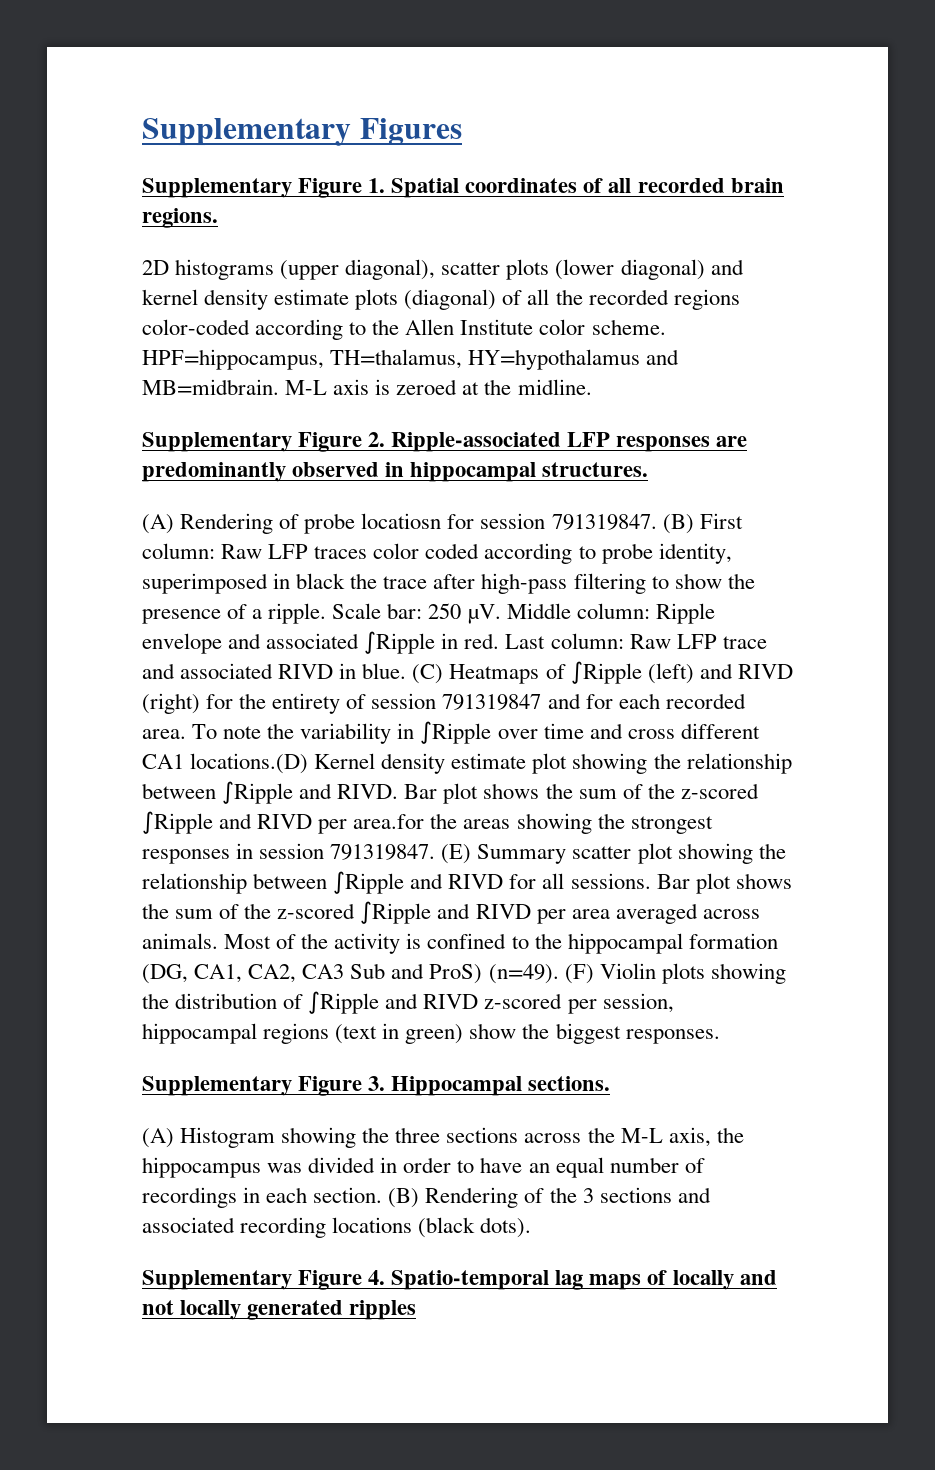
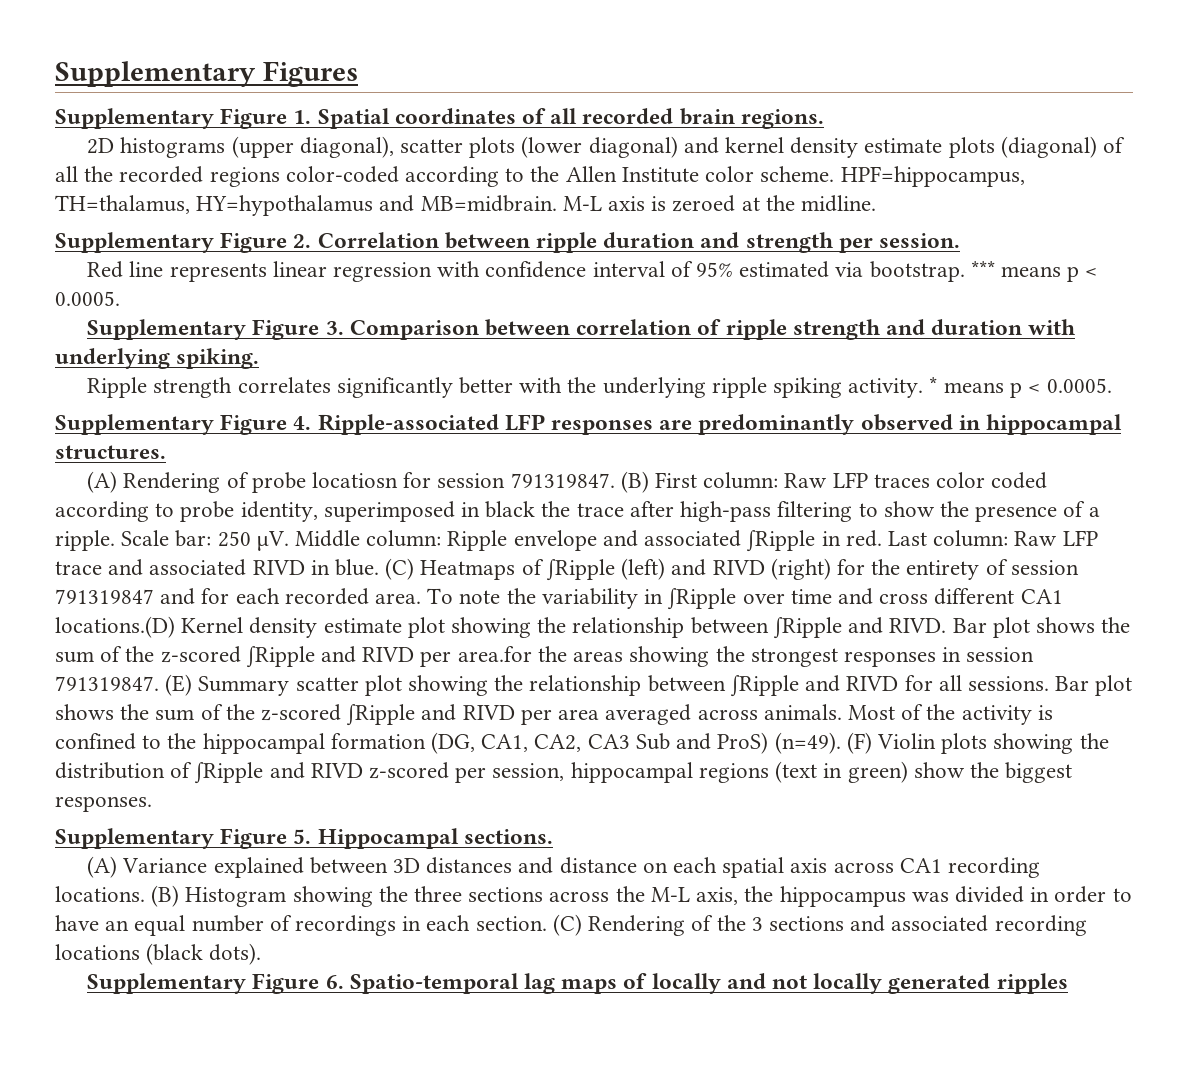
(386, 439) none -> [317,232,961,253] [87,260,1099,282] [55,291,120,306] [87,319,1077,340] [55,348,260,369] [87,376,1113,398] [55,414,312,435] Correlation between ripple duration and strength per session. // Red line represents linear regression with confidence interval of 95% estimated via bootstrap. *** means p < 0.0005. // Supplementary Figure 3. Comparison between correlation of ripple strength and duration with underlying spiking. // Ripple strength correlates significantly better with the underlying ripple spiking activity. * means p < 0.0005. // Supplementary Figure 4.
[368,1076,386,1091] 3. -> [293,829,312,844] 5.
(174, 1138) none -> [122,857,1041,878] [55,885,180,907] Variance explained between 3D distances and distance on each spatial axis across CA1 recording locations. (B)
[388,1188,420,1208] (B) -> [552,914,582,936] (C)
[368,1270,386,1285] 4. -> [325,975,344,989] 6.

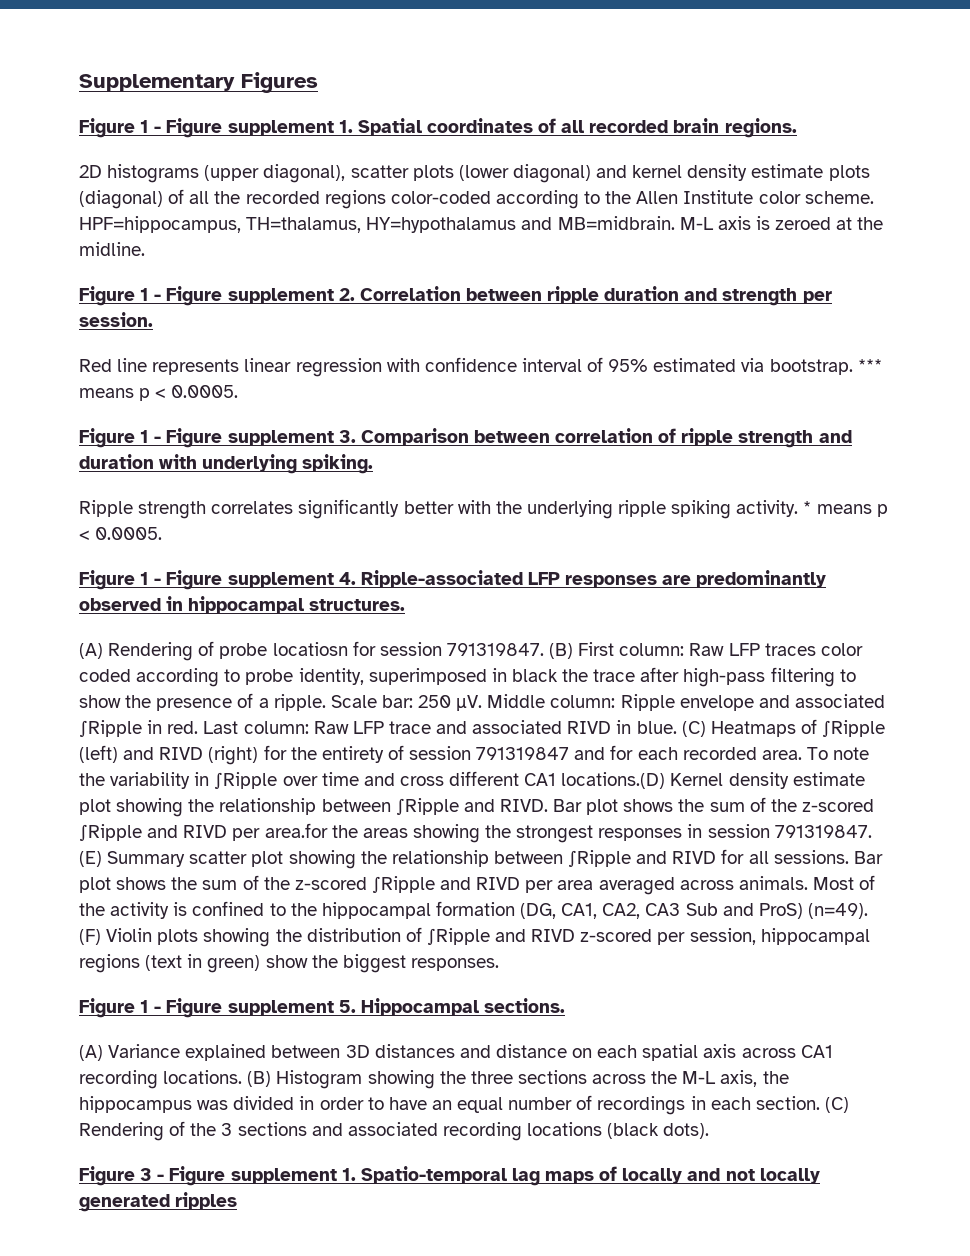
[55,108,288,129] Supplementary Figure -> [79,118,334,138] Figure 1 - Figure supplement
[55,232,288,253] Supplementary Figure -> [79,286,334,306] Figure 1 - Figure supplement
[87,319,320,340] Supplementary Figure -> [79,428,334,448] Figure 1 - Figure supplement
[55,414,288,435] Supplementary Figure -> [79,570,334,590] Figure 1 - Figure supplement
[55,828,288,849] Supplementary Figure -> [79,998,334,1018] Figure 1 - Figure supplement
[87,973,344,994] Supplementary Figure 6. -> [79,1166,356,1186] Figure 3 - Figure supplement 1.

